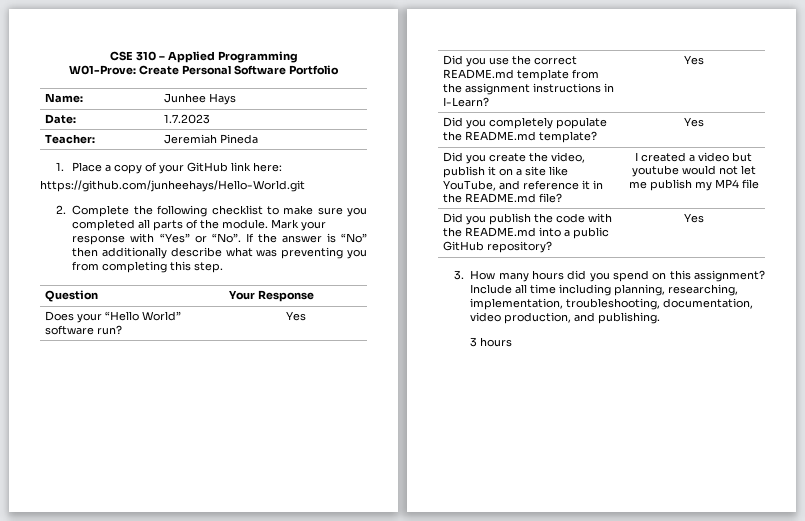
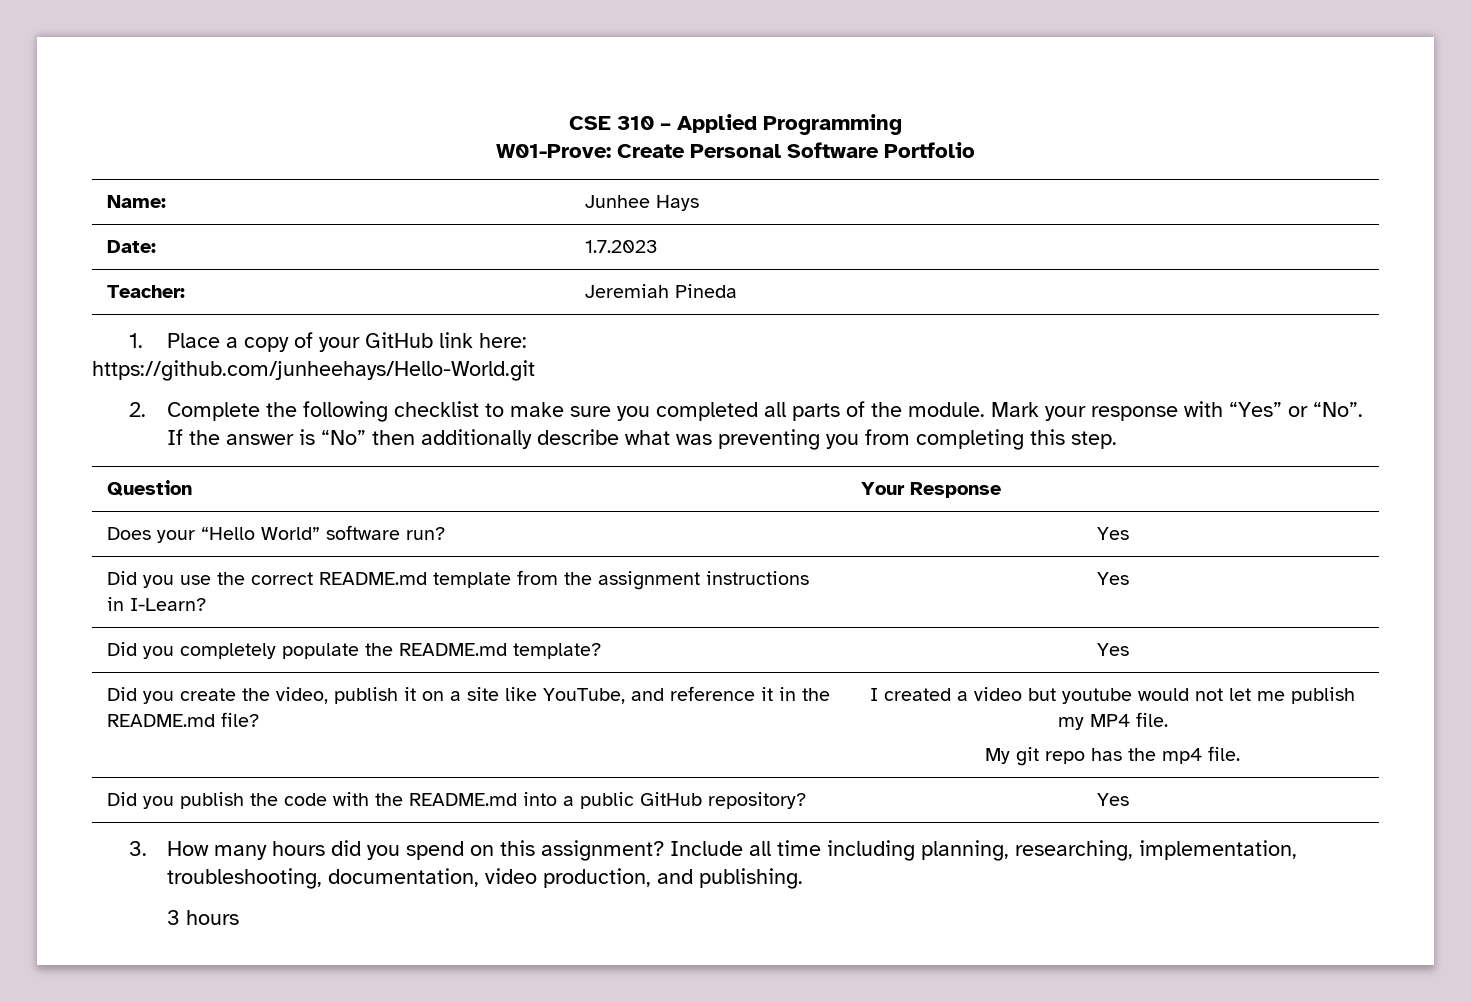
[741,179,759,189] file -> [1135,712,1168,727] [985,746,1240,766] file. // My git repo has the mp4 file.

